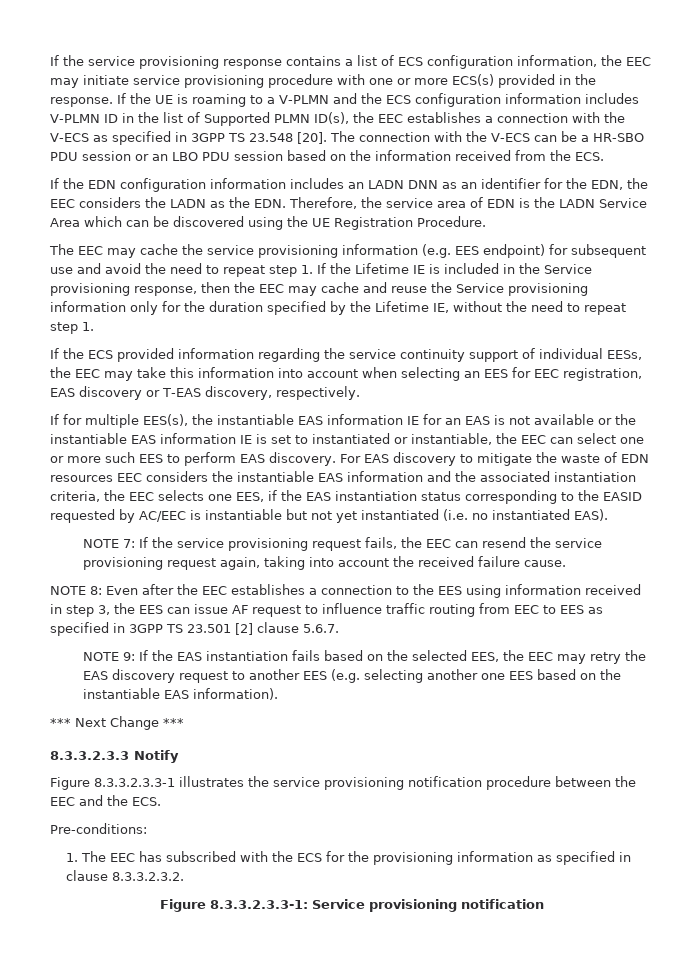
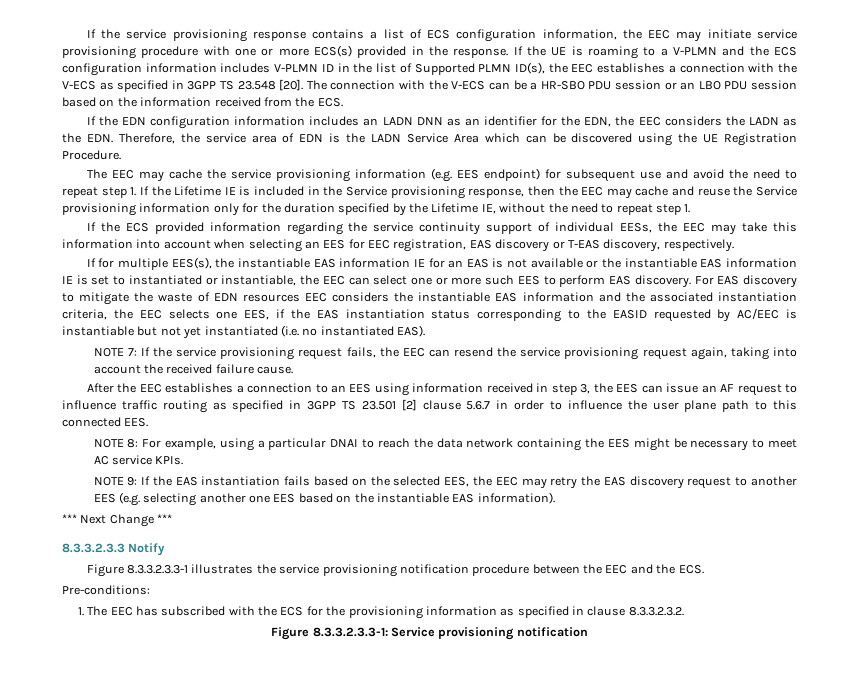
[50,584,174,595] NOTE 8: Even after -> [86,383,114,393] After
[413,584,434,595] the -> [330,385,346,393] an
(228, 609) none -> [701,385,717,393] an
[479,603,584,614] from EEC to EES -> (207, 406) none
[303,624,339,633] 5.6.7. -> [466,400,797,412] [62,417,149,427] [93,438,797,451] [93,455,184,465] 5.6.7 in order to influence the user plane path to this connected EES. // NOTE 8: For example, using a particular DNAI to reach the data network containing the EES might be necessary to meet AC service KPIs.

